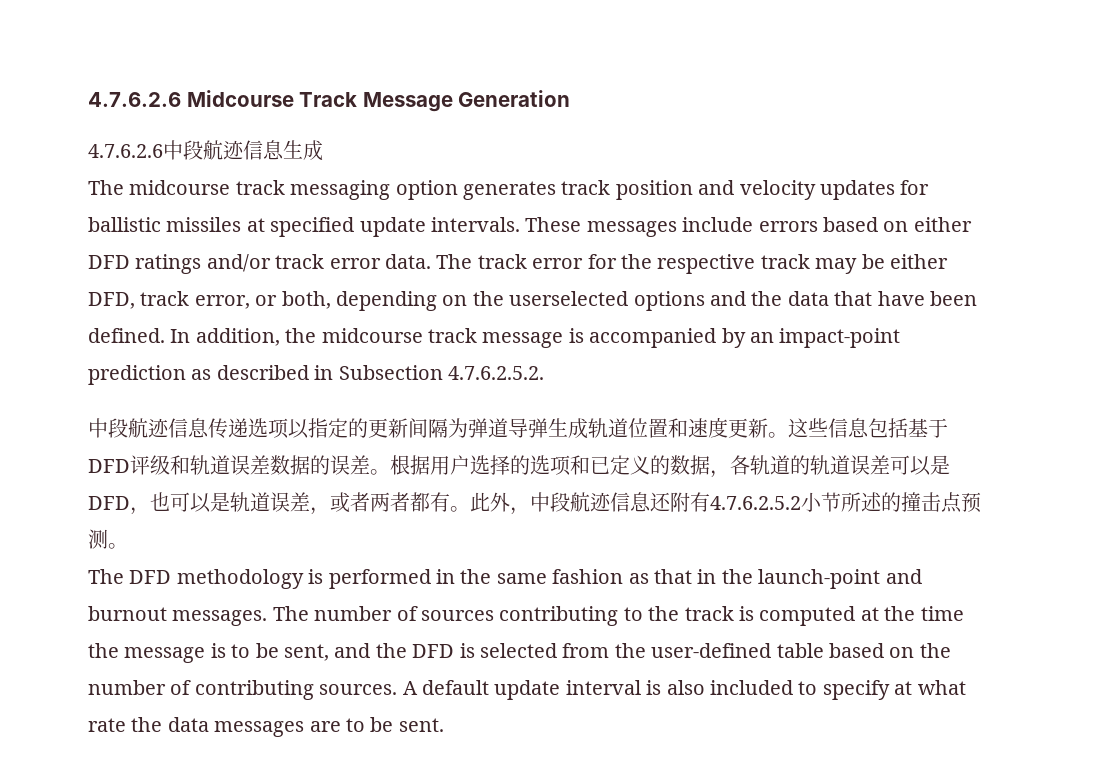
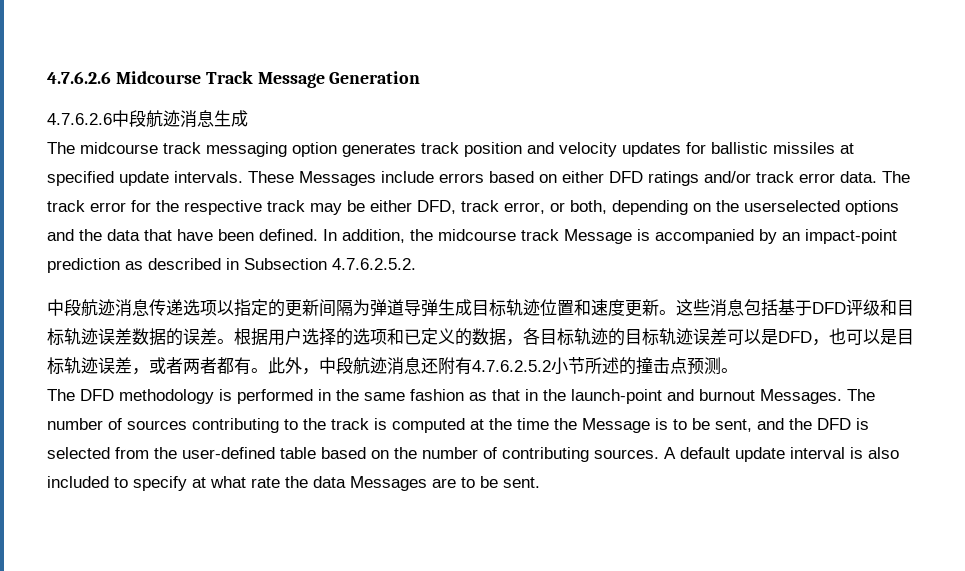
[243,140,263,160] 信 -> [180,110,197,128] 消
[586,221,677,237] messages -> [299,171,376,186] Messages
[482,332,564,348] message -> [564,229,632,244] Message
[168,418,188,438] 信 -> [115,299,132,317] 消
[588,418,628,438] 轨道 -> [472,299,540,317] 目标轨迹
[828,418,848,438] 信 -> [710,299,727,317] 消
[190,455,230,475] 轨道 -> [897,300,914,316] [47,328,98,346] 目标轨迹
[750,455,850,475] 轨道的轨道 -> [540,328,693,346] 目标轨迹的目标轨迹
[230,492,270,512] 轨道 -> [897,329,914,345] [47,357,98,375] 目标轨迹
[610,492,630,512] 信 -> [387,357,404,375] 消
[172,610,268,626] messages. -> [760,389,842,404] Messages.
[124,647,206,663] message -> [582,418,650,433] Message
[214,721,305,737] messages -> [350,476,427,491] Messages

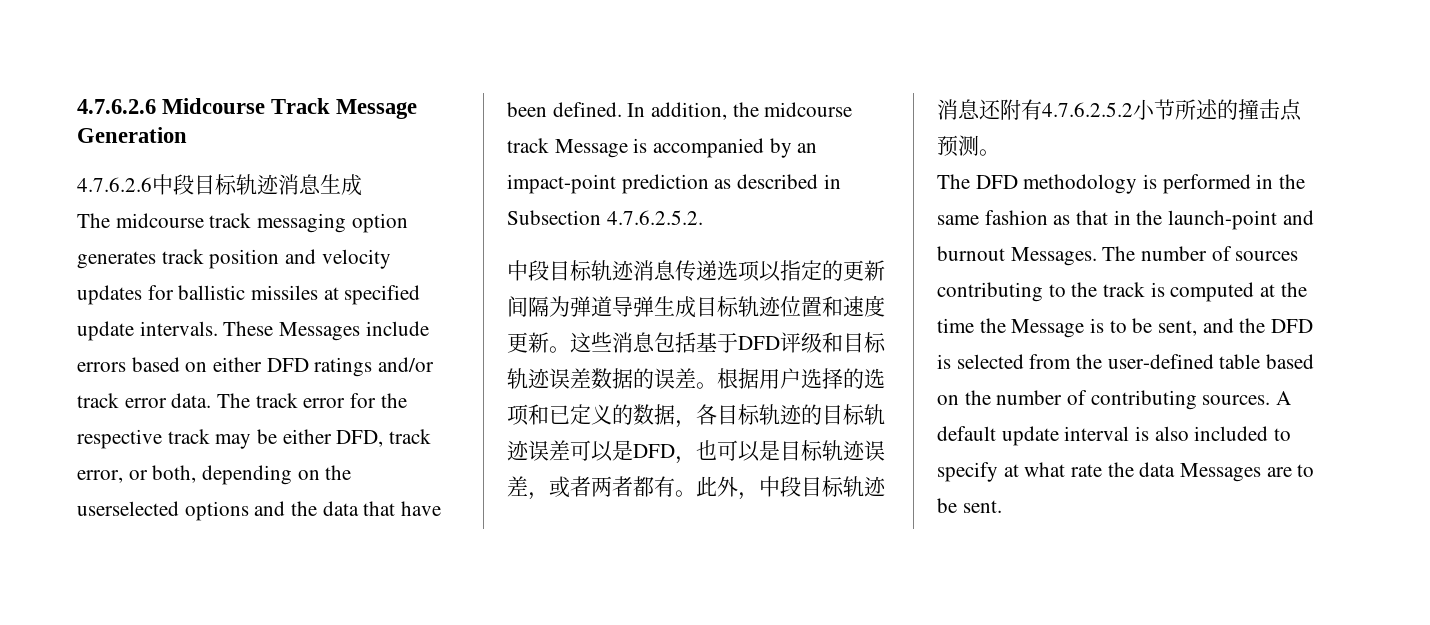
[146,110,163,127] 航 -> [194,174,257,195] 目标轨
[81,299,98,316] 航 -> [549,260,612,281] 目标轨
[353,357,370,374] 航 -> [801,476,864,497] 目标轨

